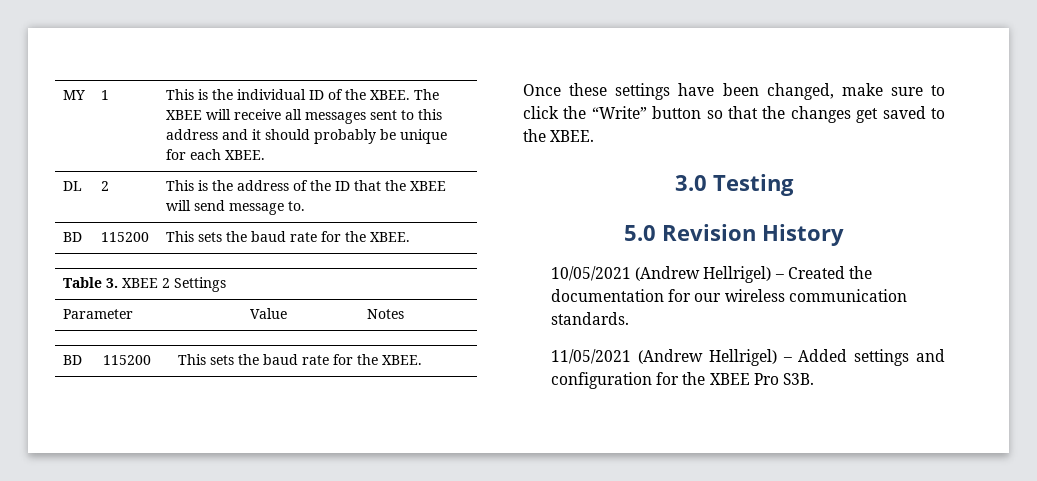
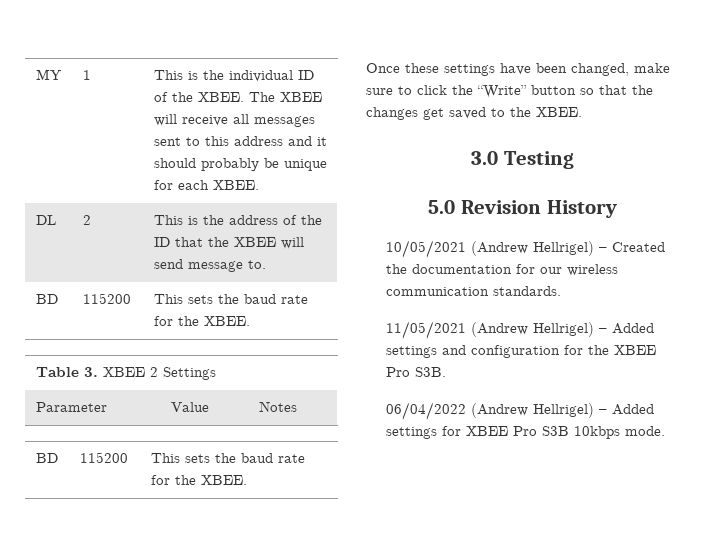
(814, 379) none -> [386,402,655,420] [386,426,666,439] // 06/04/2022 (Andrew Hellrigel) – Added settings for XBEE Pro S3B 10kbps mode.

